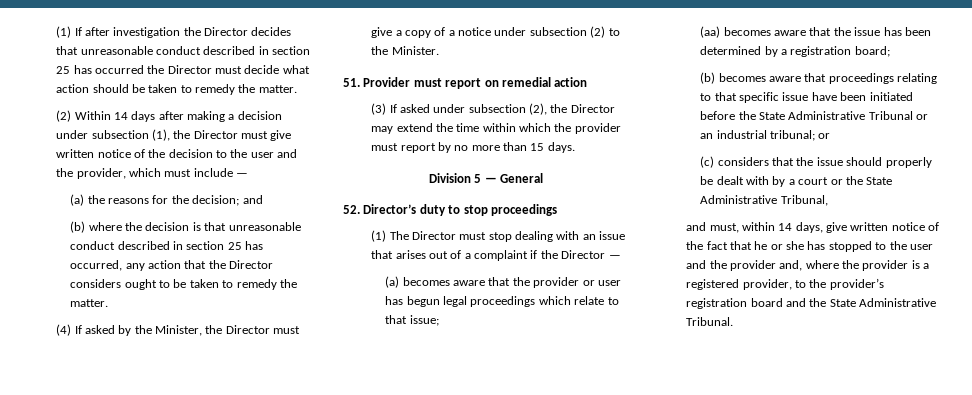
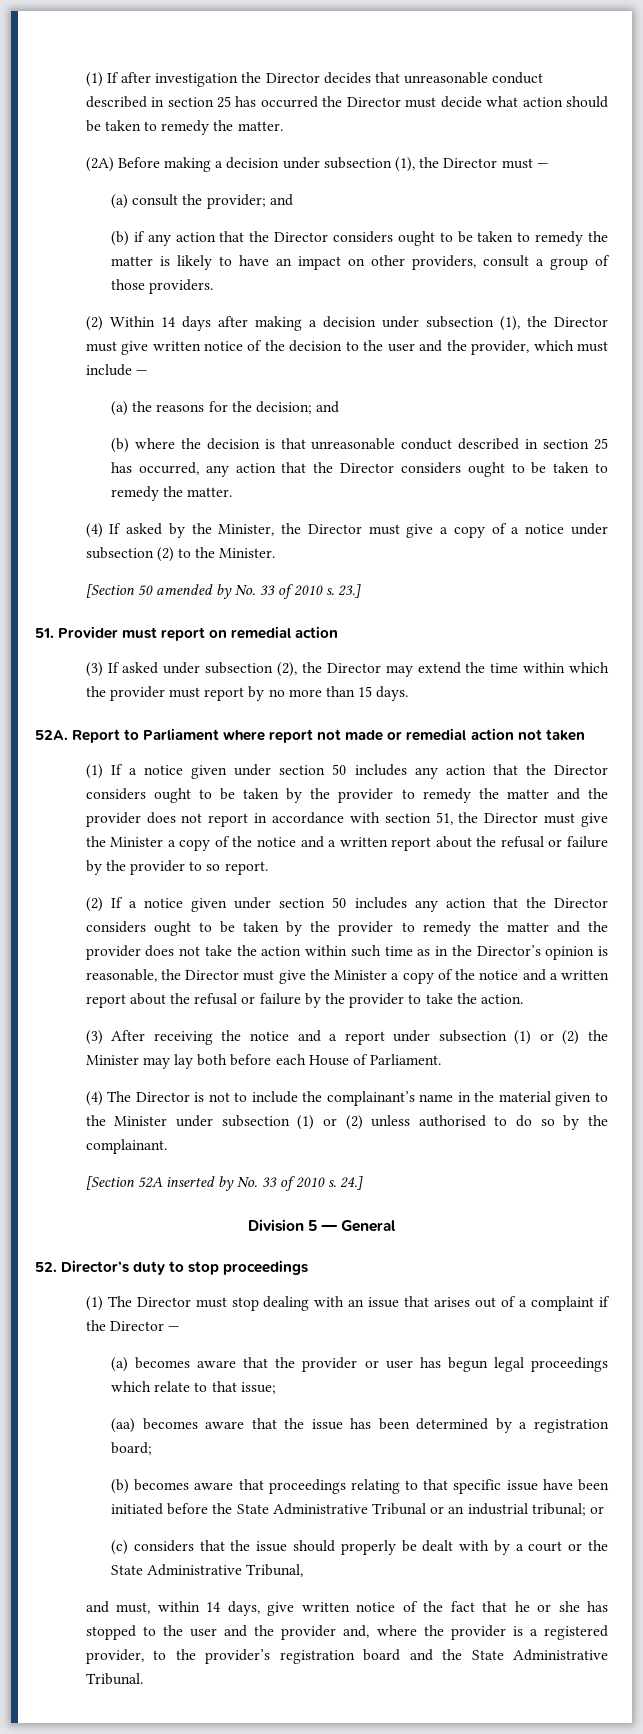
(297, 89) none -> [85,157,549,172] [111,194,293,209] [111,231,609,246] [111,255,610,270] [111,279,214,294] // (2A) Before making a decision under subsection (1), the Director must — // (a) consult the provider; and // (b) if any action that the Director considers ought to be taken to remedy the matter is likely to have an impact on other providers, consult a group of those providers.
(439, 50) none -> [85,584,362,599] // [Section 50 amended by No. 33 of 2010 s. 23.]
(575, 147) none -> [35,728,585,743] [85,764,608,779] [85,788,608,803] [85,812,608,827] [85,836,609,851] [85,860,268,875] [85,897,608,912] [85,921,608,936] [85,945,608,960] [85,969,610,984] [85,993,523,1008] [85,1030,609,1045] [85,1054,442,1069] [85,1091,608,1106] [85,1115,608,1130] [85,1139,167,1154] [85,1176,364,1191] // 52A. Report to Parliament where report not made or remedial action not taken // (1) If a notice given under section 50 includes any action that the Director considers ought to be taken by the provider to remedy the matter and the provider does not report in accordance with section 51, the Director must give the Minister a copy of the notice and a written report about the refusal or failure by the provider to so report. // (2) If a notice given under section 50 includes any action that the Director considers ought to be taken by the provider to remedy the matter and the provider does not take the action within such time as in the Director’s opinion is reasonable, the Director must give the Minister a copy of the notice and a written report about the refusal or failure by the provider to take the action. // (3) After receiving the notice and a report under subsection (1) or (2) the Minister may lay both before each House of Parliament. // (4) The Director is not to include the complainant’s name in the material given to the Minister under subsection (1) or (2) unless authorised to do so by the complainant. // [Section 52A inserted by No. 33 of 2010 s. 24.]

